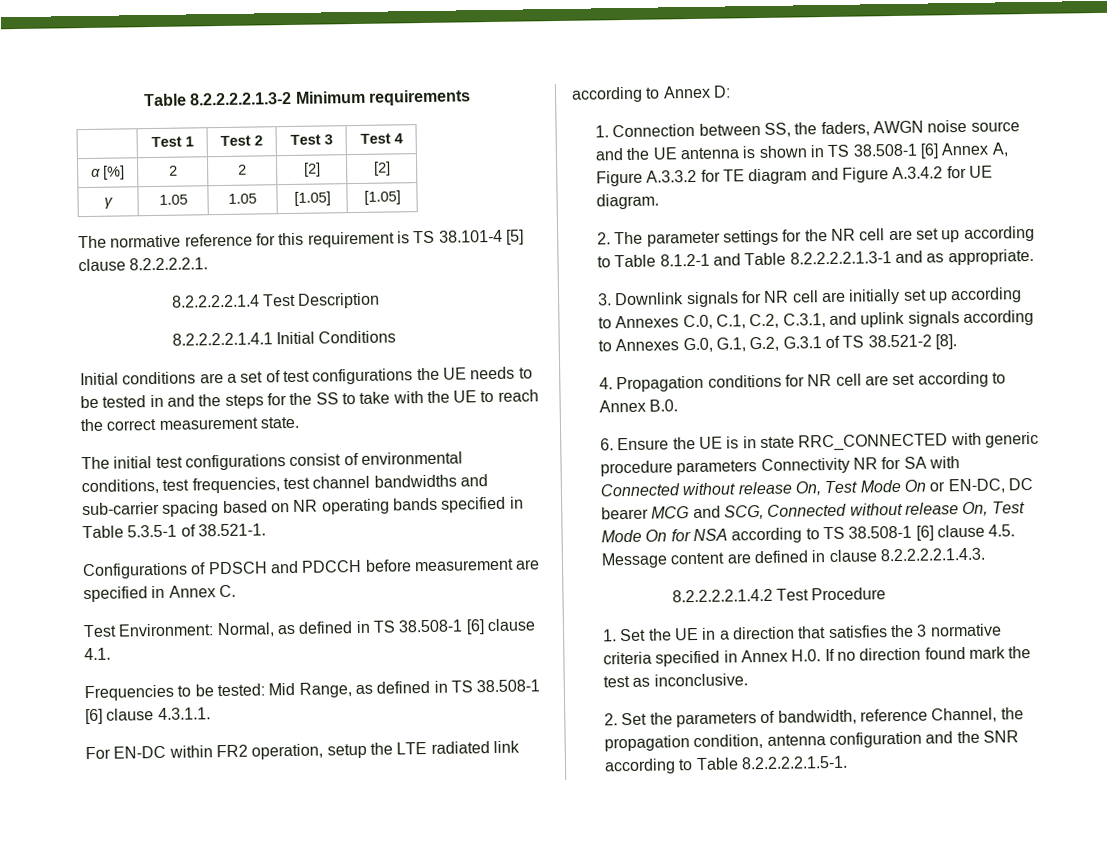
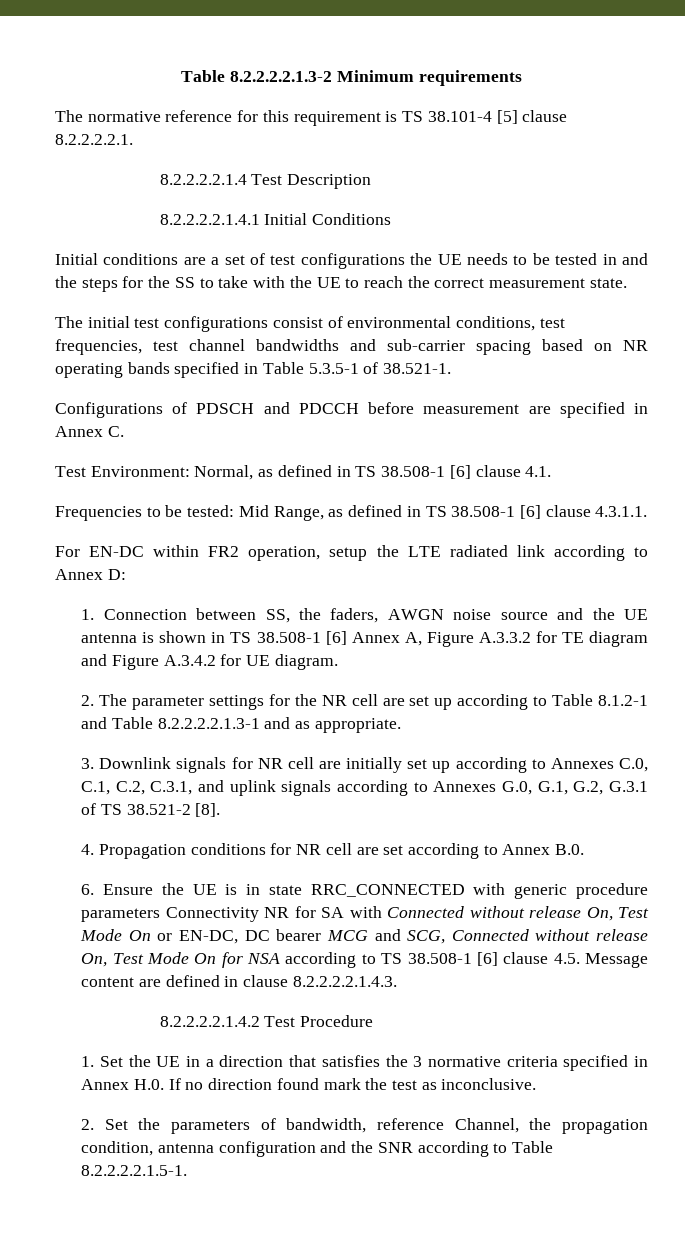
[150,136,194,148] [220,135,263,147] [289,134,333,145] [359,133,403,144] [91,165,125,180] [168,165,178,176] [238,164,247,175] [303,162,321,177] [373,161,391,176] [104,197,113,209] [158,194,188,205] [228,193,257,204] [293,191,331,206] [363,190,401,205] // | Test 1 | Test 2 | Test 3 | Test 4 // α [%] | 2 | 2 | [2] | [2] // γ | 1.05 | 1.05 | [1.05] | [1.05] -> (522, 78) none

